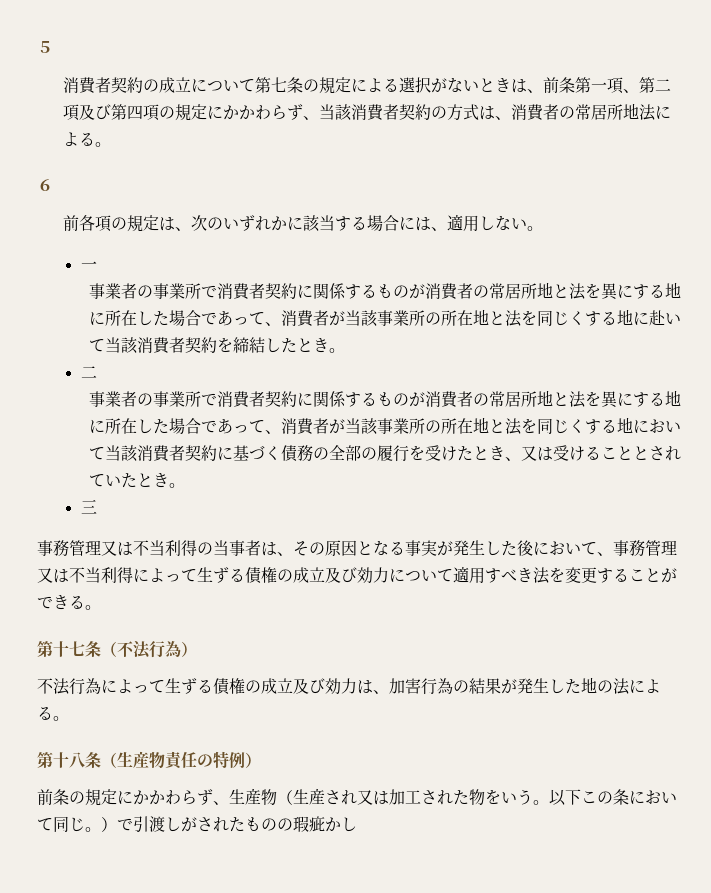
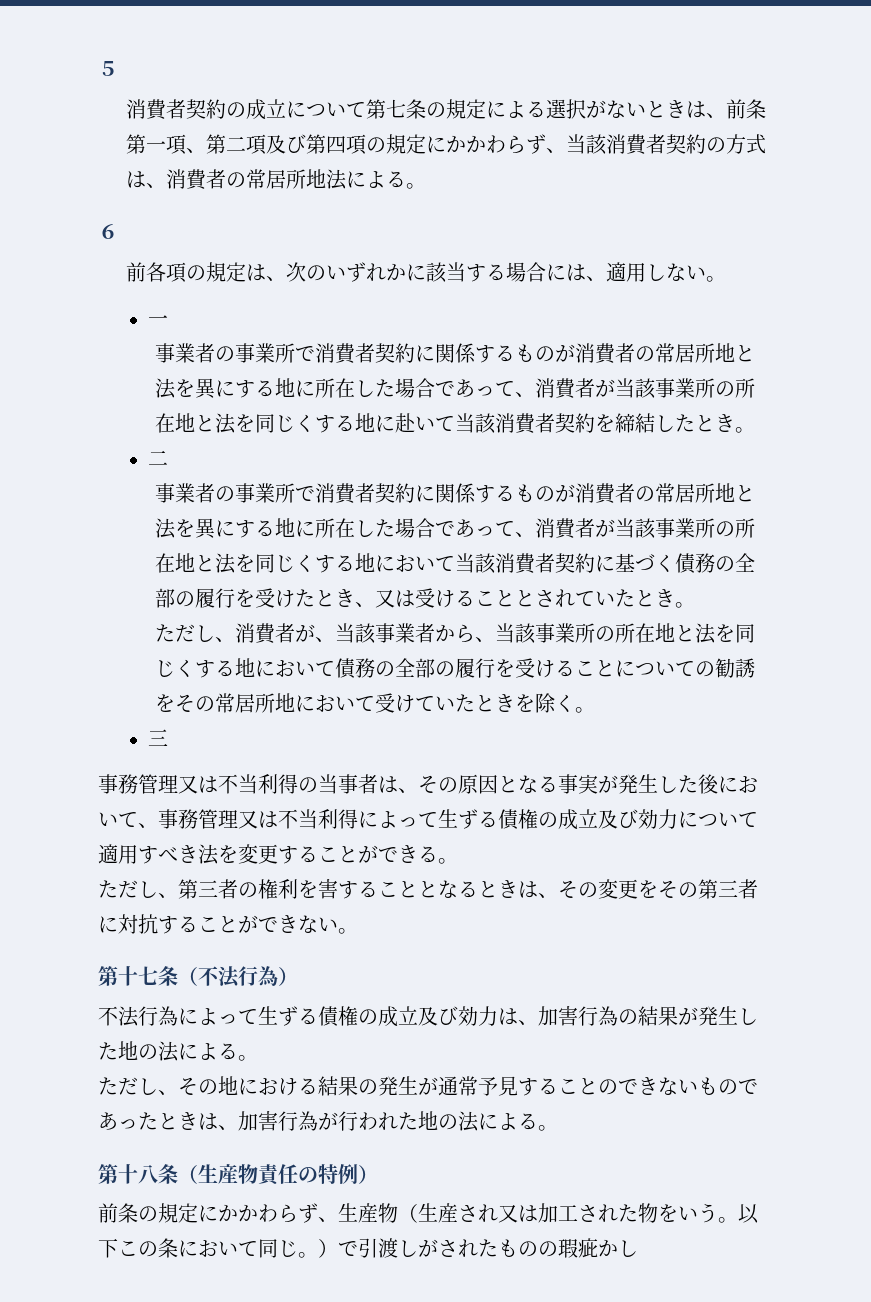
(186, 485) none -> [154,623,755,644] [154,658,755,679] [154,693,595,713] // ただし、消費者が、当該事業者から、当該事業所の所在地と法を同じくする地において債務の全部の履行を受けることについての勧誘をその常居所地において受けていたときを除く。
(101, 607) none -> [98,879,758,899] [98,914,358,934] // ただし、第三者の権利を害することとなるときは、その変更をその第三者に対抗することができない。
(69, 718) none -> [98,1076,758,1096] [98,1111,558,1132] // ただし、その地における結果の発生が通常予見することのできないものであったときは、加害行為が行われた地の法による。

